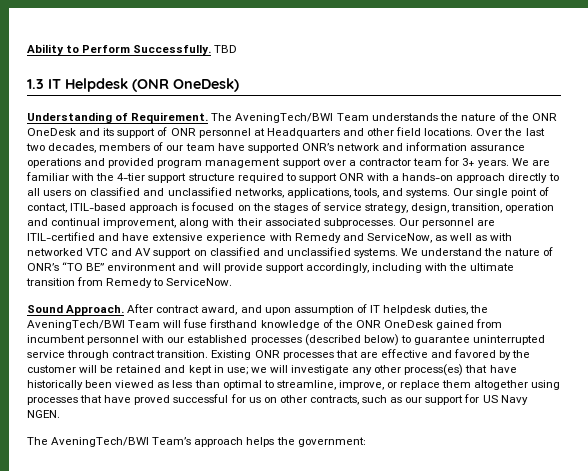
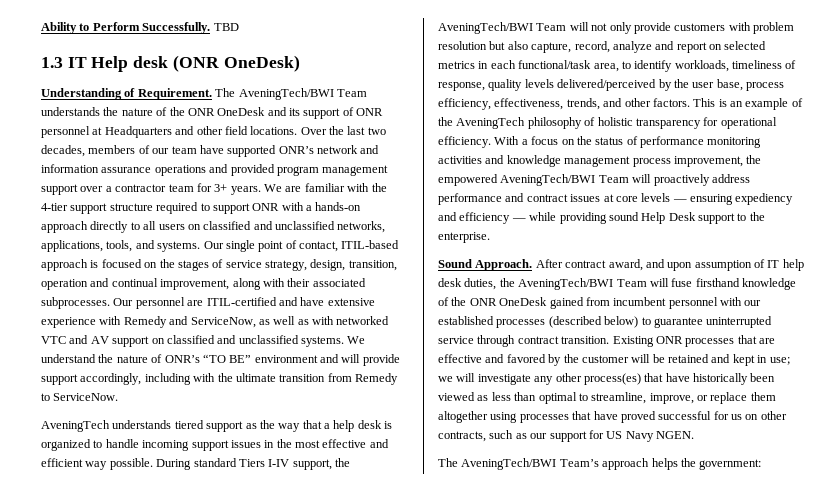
[65,78,128,92] Helpdesk -> [91,56,169,72] Help desk
(233, 282) none -> [41,420,393,432] [41,439,389,451] [41,458,350,470] [438,22,794,34] [438,41,767,53] [438,60,797,72] [438,79,784,91] [438,98,803,110] [438,117,777,129] [438,136,762,148] [438,155,762,167] [438,174,750,186] [438,193,794,205] [438,212,765,224] [438,232,490,243] // AveningTech understands tiered support as the way that a help desk is organized to handle incoming support issues in the most effective and efficient way possible. During standard Tiers I-IV support, the AveningTech/BWI Team will not only provide customers with problem resolution but also capture, record, analyze and report on selected metrics in each functional/task area, to identify workloads, timeliness of response, quality levels delivered/perceived by the user base, process efficiency, effectiveness, trends, and other factors. This is an example of the AveningTech philosophy of holistic transparency for operational efficiency. With a focus on the status of performance monitoring activities and knowledge management process improvement, the empowered AveningTech/BWI Team will proactively address performance and contract issues at core levels — ensuring expediency and efficiency — while providing sound Help Desk support to the enterprise.
[383,305,432,315] helpdesk -> [782,259,804,271] [438,278,462,287] help desk

